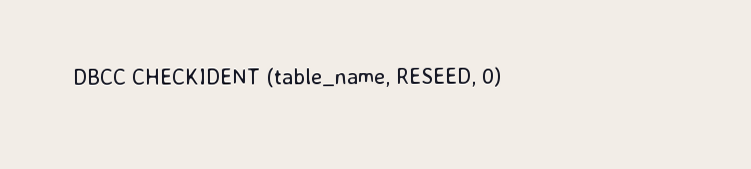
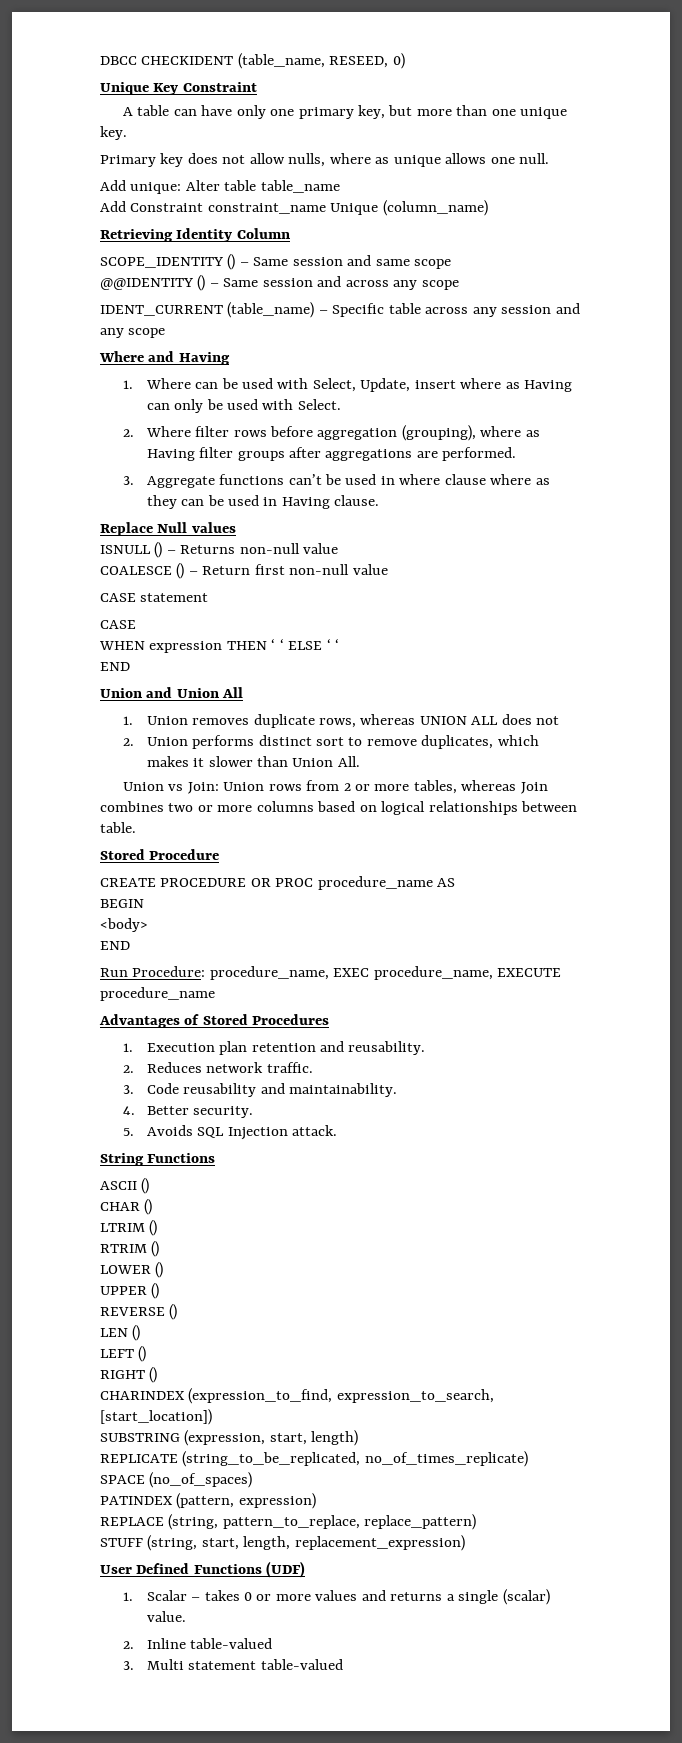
(502, 76) none -> [100,82,257,95] [122,105,568,119] [100,126,127,140] [100,153,550,167] [100,180,340,194] [100,200,488,216] [100,228,290,242] [100,254,452,270] [100,275,459,291] [100,302,580,318] [100,328,166,338] [99,351,230,365] [123,378,573,392] [146,399,341,413] [123,425,540,441] [146,447,517,461] [123,474,550,488] [146,495,380,509] [100,522,236,536] [100,542,339,558] [100,563,388,579] [100,593,209,602] [100,620,136,629] [99,639,340,653] [100,662,130,671] [100,687,244,698] [123,714,560,728] [123,735,539,749] [146,756,360,767] [122,780,548,794] [100,801,578,815] [100,822,136,833] [100,849,220,860] [100,876,456,890] [100,899,144,908] [100,918,148,932] [100,941,130,950] [100,966,562,980] [100,987,215,1001] [99,1014,330,1028] [123,1041,426,1055] [123,1062,313,1073] [123,1083,397,1097] [123,1106,254,1118] [123,1125,337,1140] [100,1153,216,1166] [100,1178,150,1194] [100,1199,153,1215] [100,1220,158,1236] [100,1241,160,1257] [100,1262,164,1278] [100,1283,160,1299] [100,1304,178,1320] [100,1325,141,1341] [100,1346,147,1362] [100,1367,158,1383] [100,1388,494,1404] [100,1409,212,1425] [100,1430,359,1446] [100,1451,528,1467] [100,1472,253,1488] [100,1493,316,1509] [100,1514,477,1530] [100,1535,465,1551] [100,1561,306,1578] [123,1589,550,1605] [146,1611,186,1622] [123,1638,273,1649] [123,1659,343,1670] // Unique Key Constraint // A table can have only one primary key, but more than one unique key. // Primary key does not allow nulls, where as unique allows one null. // Add unique: Alter table table_name // Add Constraint constraint_name Unique (column_name) // Retrieving Identity Column // SCOPE_IDENTITY () – Same session and same scope // @@IDENTITY () – Same session and across any scope // IDENT_CURRENT (table_name) – Specific table across any session and any scope // Where and Having // 1. Where can be used with Select, Update, insert where as Having can only be used with Select. // 2. Where filter rows before aggregation (grouping), where as Having filter groups after aggregations are performed. // 3. Aggregate functions can’t be used in where clause where as they can be used in Having clause. // Replace Null values // ISNULL () – Returns non-null value // COALESCE () – Return first non-null value // CASE statement // CASE // WHEN expression THEN ‘ ‘ ELSE ‘ ‘ // END // Union and Union All // 1. Union removes duplicate rows, whereas UNION ALL does not // 2. Union performs distinct sort to remove duplicates, which makes it slower than Union All. // Union vs Join: Union rows from 2 or more tables, whereas Join combines two or more columns based on logical relationships between table. // Stored Procedure // CREATE PROCEDURE OR PROC procedure_name AS // BEGIN // <body> // END // Run Procedure: procedure_name, EXEC procedure_name, EXECUTE procedure_name // Advantages of Stored Procedures // 1. Execution plan retention and reusability. // 2. Reduces network traffic. // 3. Code reusability and maintainability. // 4. Better security. // 5. Avoids SQL Injection attack. // String Functions // ASCII () // CHAR () // LTRIM () // RTRIM () // LOWER () // UPPER () // REVERSE () // LEN () // LEFT () // RIGHT () // CHARINDEX (expression_to_find, expression_to_search, [start_location]) // SUBSTRING (expression, start, length) // REPLICATE (string_to_be_replicated, no_of_times_replicate) // SPACE (no_of_spaces) // PATINDEX (pattern, expression) // REPLACE (string, pattern_to_replace, replace_pattern) // STUFF (string, start, length, replacement_expression) // User Defined Functions (UDF) // 1. Scalar – takes 0 or more values and returns a single (scalar) value. // 2. Inline table-valued // 3. Multi statement table-valued

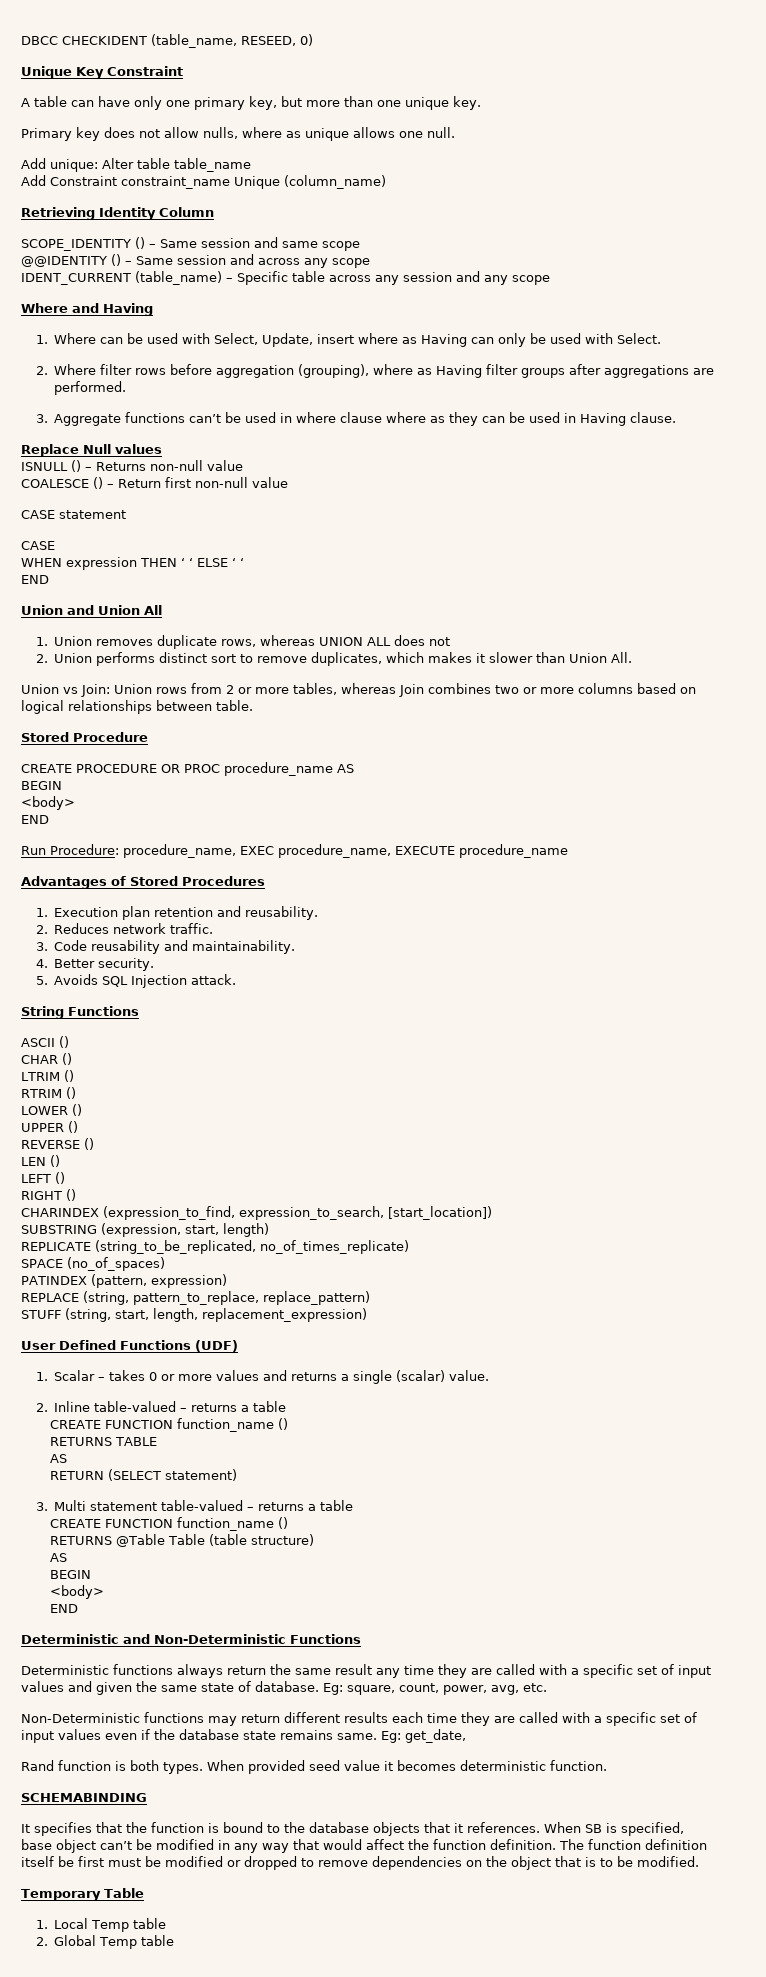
[123,1659,343,1670] // 3. Multi statement table-valued -> [180,1401,287,1412] [50,1418,289,1432] [50,1437,158,1446] [50,1454,68,1463] [50,1469,238,1481] [35,1500,354,1511] [50,1517,289,1531] [50,1534,315,1547] [50,1553,68,1562] [50,1570,92,1579] [50,1585,105,1599] [50,1604,79,1613] [21,1634,361,1644] [21,1664,711,1678] [21,1681,547,1695] [21,1712,697,1726] [21,1729,466,1743] [21,1760,607,1774] [21,1793,147,1802] [21,1822,684,1836] [21,1839,707,1853] [21,1856,699,1870] [21,1888,144,1901] [35,1918,167,1932] [35,1935,175,1949] – returns a table // CREATE FUNCTION function_name () // RETURNS TABLE // AS // RETURN (SELECT statement) // 3. Multi statement table-valued – returns a table // CREATE FUNCTION function_name () // RETURNS @Table Table (table structure) // AS // BEGIN // <body> // END // Deterministic and Non-Deterministic Functions // Deterministic functions always return the same result any time they are called with a specific set of input values and given the same state of database. Eg: square, count, power, avg, etc. // Non-Deterministic functions may return different results each time they are called with a specific set of input values even if the database state remains same. Eg: get_date, // Rand function is both types. When provided seed value it becomes deterministic function. // SCHEMABINDING // It specifies that the function is bound to the database objects that it references. When SB is specified, base object can’t be modified in any way that would affect the function definition. The function definition itself be first must be modified or dropped to remove dependencies on the object that is to be modified. // Temporary Table // 1. Local Temp table // 2. Global Temp table

